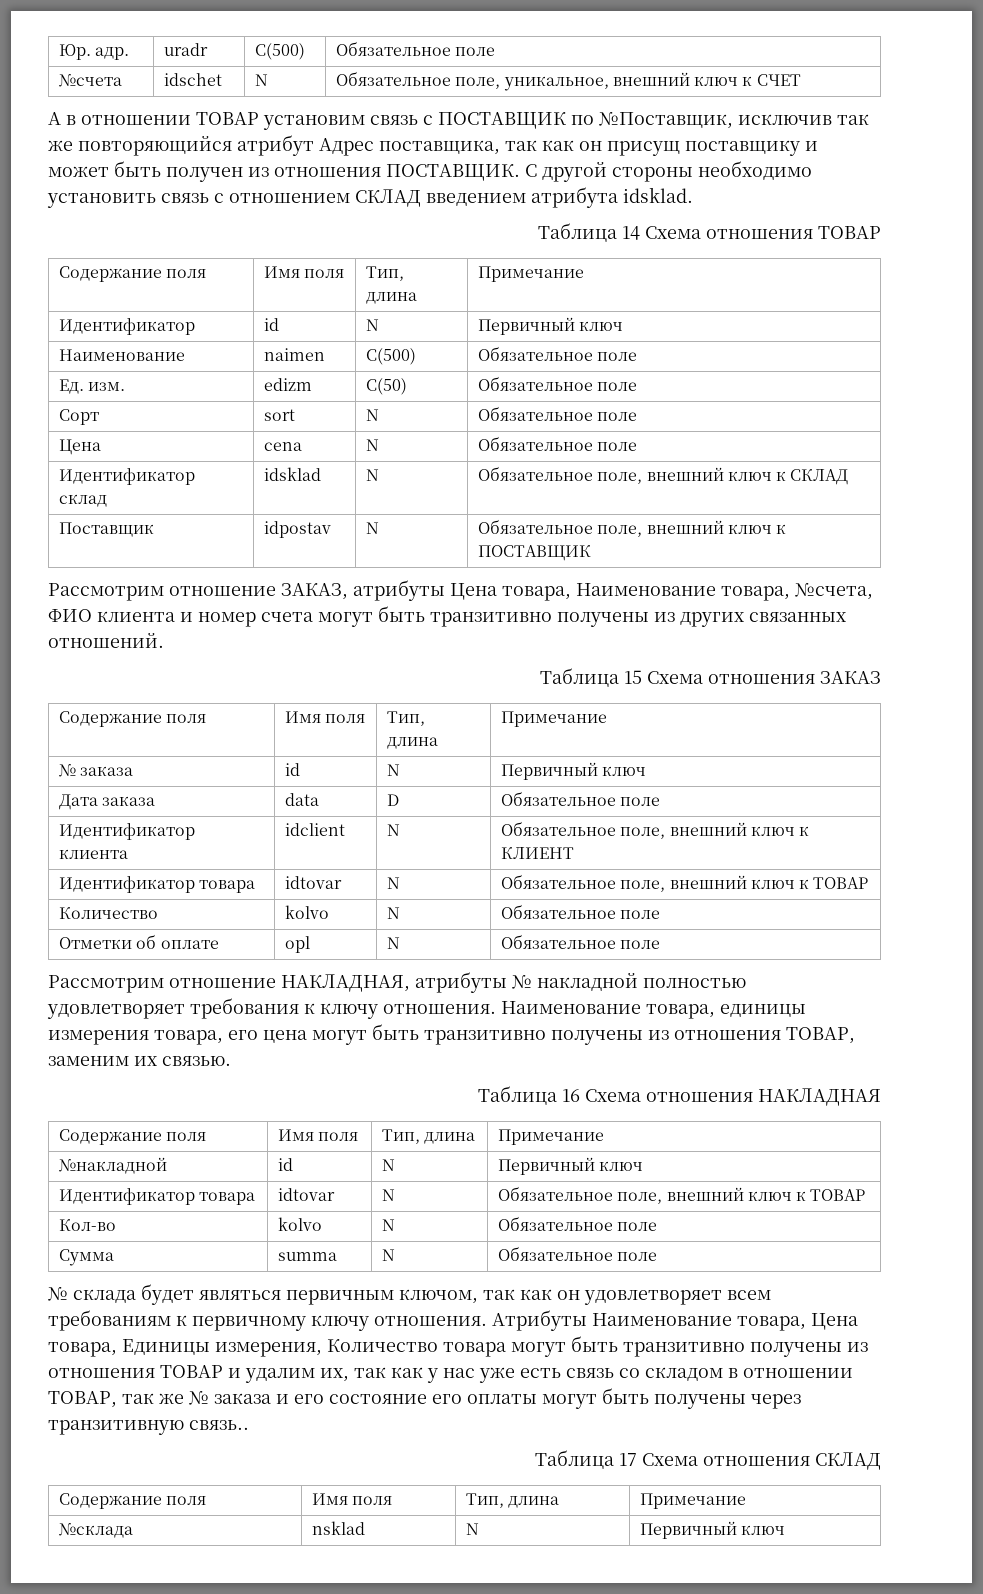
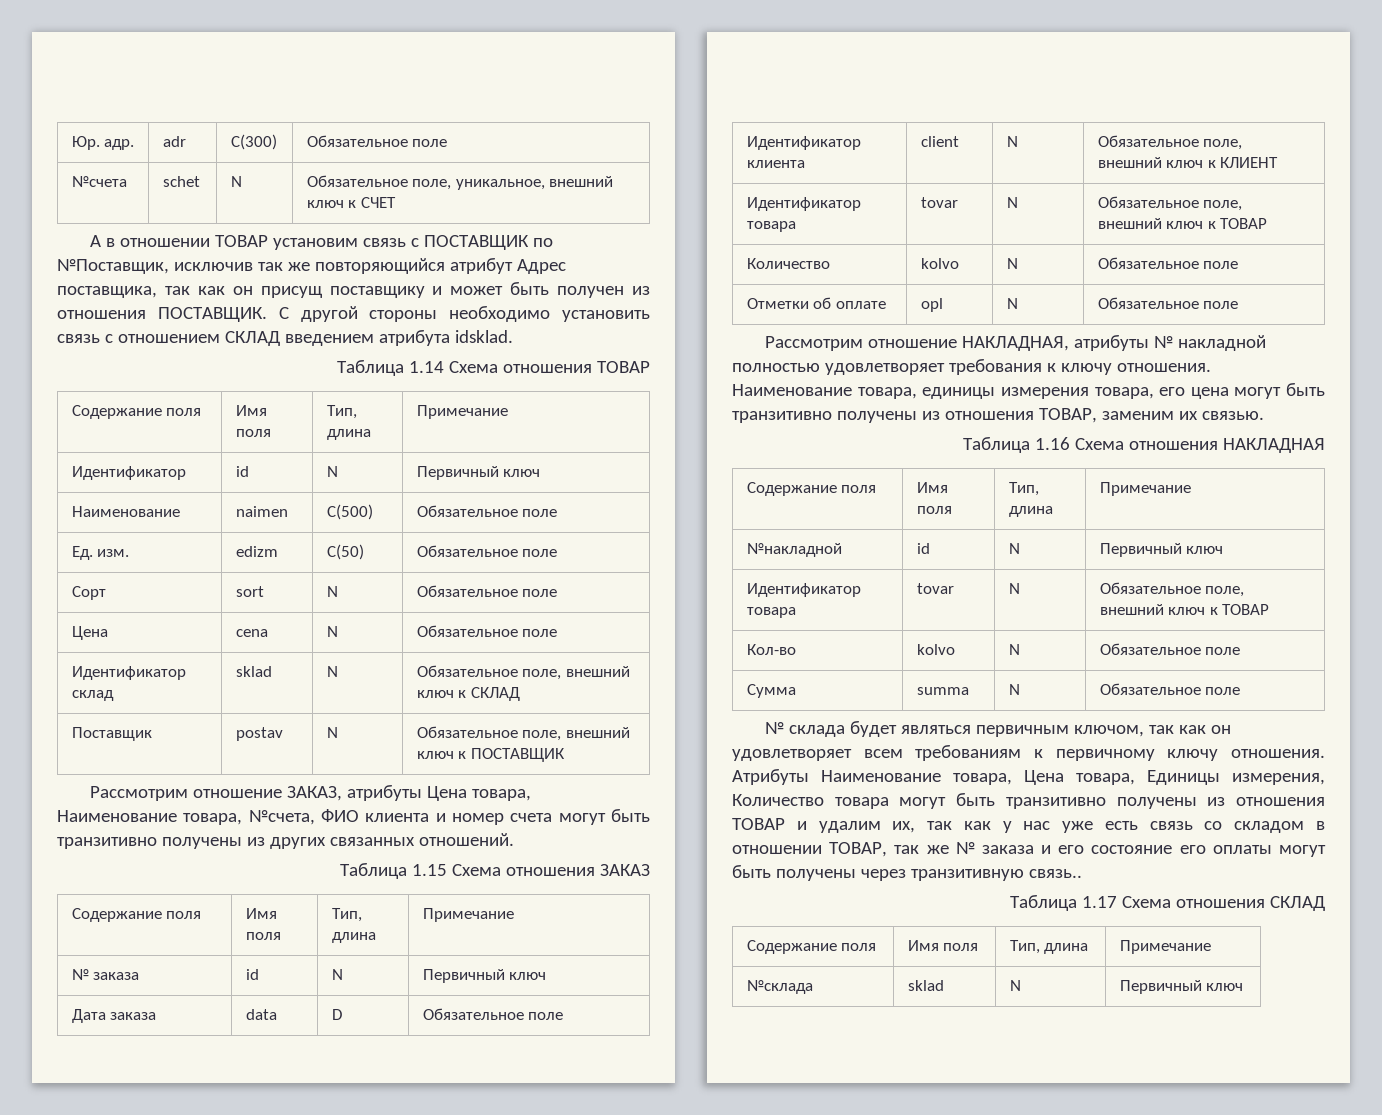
[163,43,208,56] [254,43,305,60] uradr | C(500) -> [162,136,186,147] [230,134,277,150] adr | C(300)
[163,73,222,86] idschet -> [162,176,200,187] schet
[622,226,640,240] 14 -> [409,361,445,373] 1.14
[263,467,321,481] idsklad -> [235,666,272,677] sklad
[263,521,331,538] idpostav -> [235,727,283,741] postav
[624,670,642,684] 15 -> [412,864,448,876] 1.15
[284,823,345,836] idclient -> [920,136,959,147] client
[284,876,342,889] idtovar -> [920,197,958,208] tovar
[562,1089,580,1102] 16 -> [1035,437,1071,450] 1.16
[277,1188,335,1201] idtovar -> [916,583,954,594] tovar
[619,1453,637,1466] 17 -> [1082,896,1118,908] 1.17
[311,1521,365,1535] nsklad -> [907,980,944,991] sklad

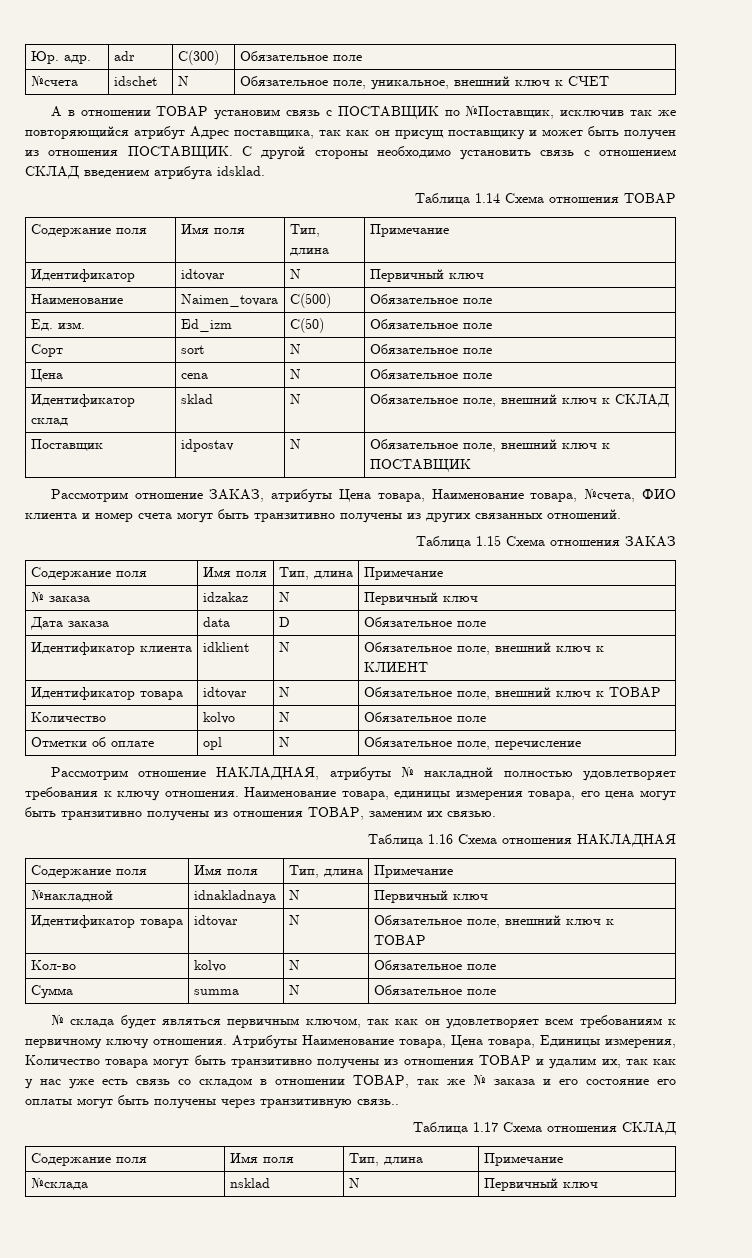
[162,176,200,187] schet -> [113,76,157,86] idschet
[235,466,249,477] id -> [180,269,225,281] idtovar
[235,506,288,517] naimen -> [180,294,278,307] Naimen_tovara
[235,546,278,557] edizm -> [180,319,232,332] Ed_izm
[235,727,283,741] postav -> [180,439,234,452] idpostav
[245,969,259,980] id -> [202,592,248,602] idzakaz
[920,136,959,147] client -> [202,642,249,652] idklient
[920,197,958,208] tovar -> [202,687,247,699] idtovar
[1203,301,1239,309] поле -> [456,741,581,750] поле, перечисление
[916,543,930,554] id -> [193,890,276,903] idnakladnaya
[916,583,954,594] tovar -> [193,915,238,927] idtovar
[907,980,944,991] sklad -> [229,1178,270,1188] nsklad

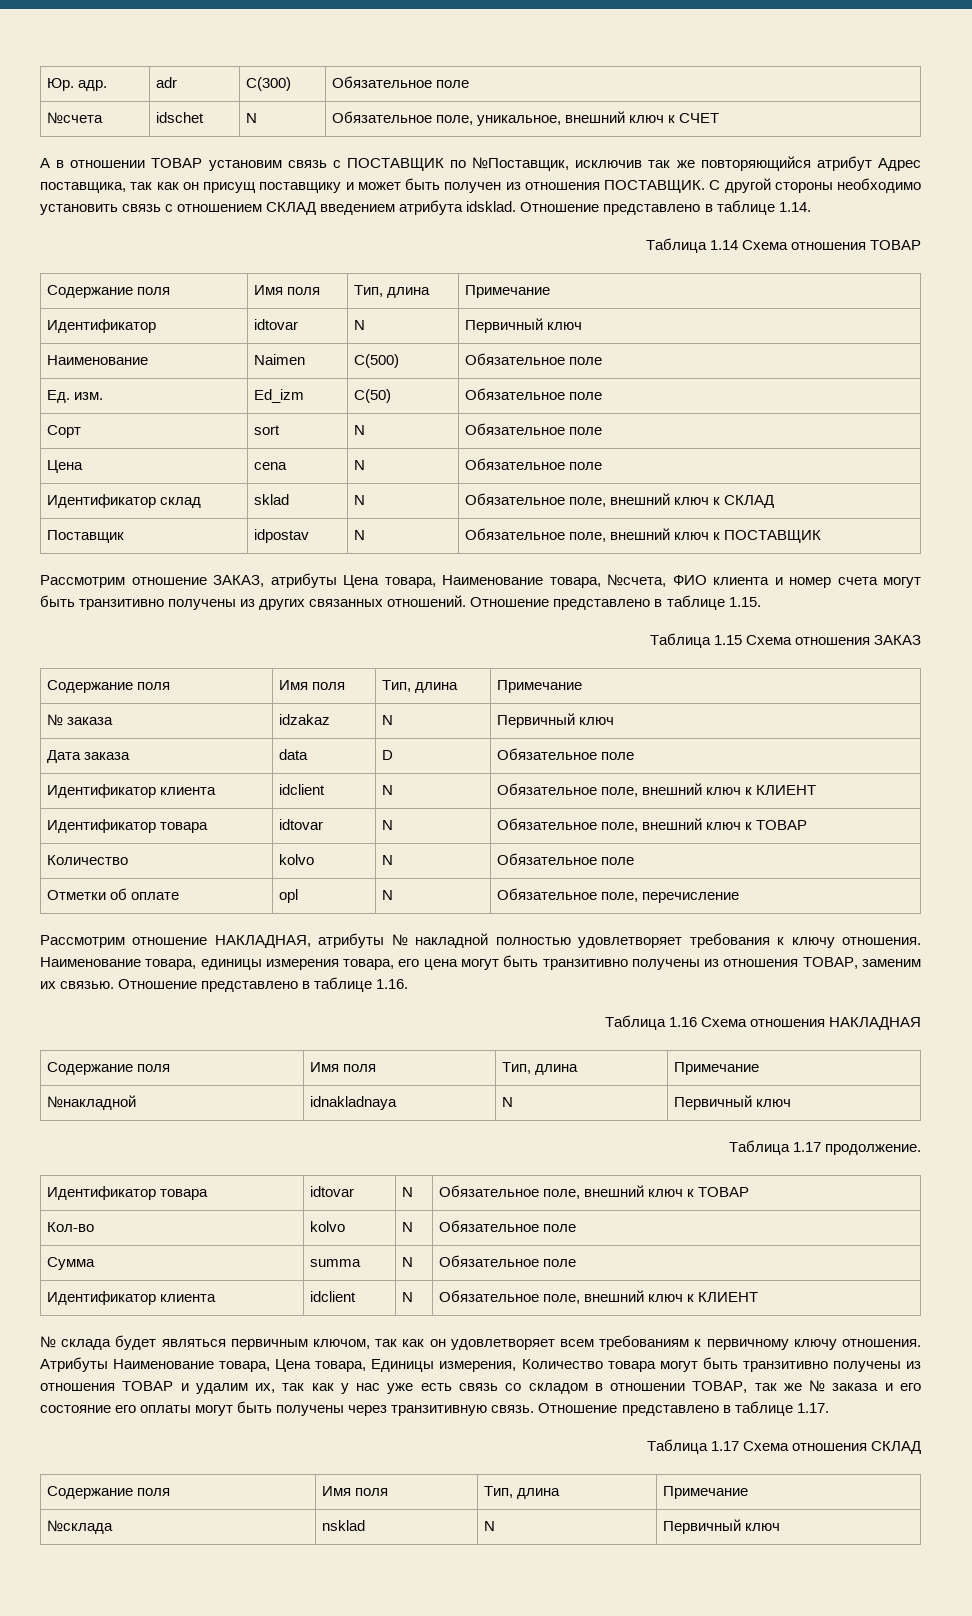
(265, 171) none -> [520,200,811,215] Отношение представлено в таблице 1.14.
[180,294,278,307] Naimen_tovara -> [253,354,305,365] Naimen
(621, 514) none -> [470,595,761,610] Отношение представлено в таблице 1.15.
[202,642,249,652] idklient -> [278,784,325,795] idclient
(496, 814) none -> [118,977,409,992] Отношение представлено в таблице 1.16.
(488, 897) none -> [728,1140,921,1155] // Таблица 1.17 продолжение.
(496, 992) none -> [46,1291,216,1305] [309,1291,356,1302] [401,1292,413,1302] [438,1290,758,1304] // Идентификатор клиента | idclient | N | Обязательное поле, внешний ключ к КЛИЕНТ
[357,1099,399,1105] связь.. -> [491,1401,829,1416] связь. Отношение представлено в таблице 1.17.

